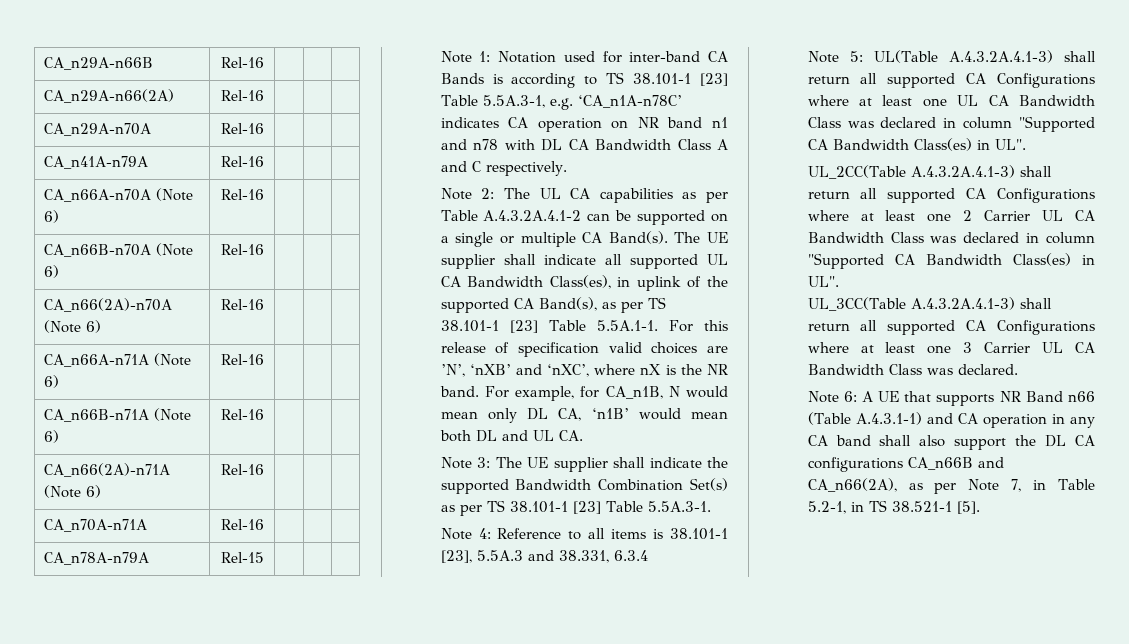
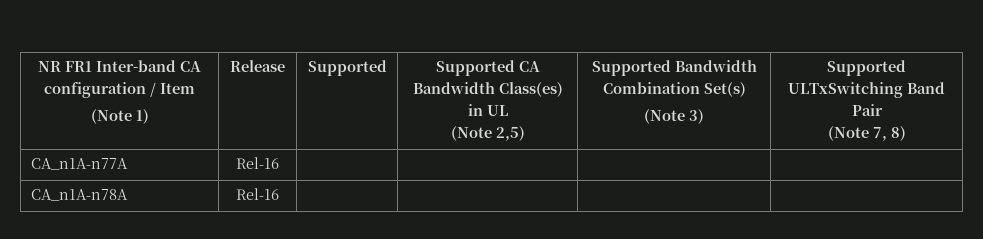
[44,57,154,70] [220,57,264,68] [44,89,175,103] [220,90,264,101] [44,123,152,136] [220,123,264,134] [44,156,149,169] [220,156,264,167] [44,188,194,202] [44,210,60,223] [220,189,264,200] [44,243,194,257] [44,265,60,278] [220,244,264,255] [44,298,173,312] [44,320,102,333] [220,299,264,310] [44,353,192,367] [44,375,60,388] [220,354,264,365] [44,408,192,422] [44,430,60,443] [220,409,264,420] [44,463,171,477] [44,485,102,498] [220,464,264,475] [44,519,148,532] [220,519,264,530] [44,552,150,565] [220,552,264,563] [440,51,728,63] [440,72,728,88] [440,95,682,110] [440,117,728,132] [440,139,728,151] [440,161,567,176] [440,188,728,203] [440,210,728,225] [440,231,728,247] [440,254,728,269] [440,275,728,291] [440,297,666,313] [440,320,728,333] [440,342,728,357] [440,364,728,377] [439,386,728,401] [440,408,728,423] [439,430,583,442] [440,457,728,472] [440,478,728,494] [440,500,711,516] [440,528,728,540] [440,550,648,563] [807,50,1096,63] [807,73,1095,88] [807,95,1095,107] [807,116,1095,132] [807,138,1026,151] [807,165,1052,179] [807,188,1095,203] [807,210,1095,222] [807,232,1095,244] [807,253,1095,269] [807,276,839,287] [807,297,1052,311] [807,320,1095,335] [807,342,1095,354] [807,364,1018,375] [807,391,1095,406] [807,412,1095,428] [807,435,1095,450] [807,457,1004,472] [807,478,1096,494] [807,500,980,514] CA_n29A-n66B | Rel-16 | | | // CA_n29A-n66(2A) | Rel-16 | | | // CA_n29A-n70A | Rel-16 | | | // CA_n41A-n79A | Rel-16 | | | // CA_n66A-n70A (Note 6) | Rel-16 | | | // CA_n66B-n70A (Note 6) | Rel-16 | | | // CA_n66(2A)-n70A (Note 6) | Rel-16 | | | // CA_n66A-n71A (Note 6) | Rel-16 | | | // CA_n66B-n71A (Note 6) | Rel-16 | | | // CA_n66(2A)-n71A (Note 6) | Rel-16 | | | // CA_n70A-n71A | Rel-16 | | | // CA_n78A-n79A | Rel-15 | | | // Note 1: Notation used for inter-band CA Bands is according to TS 38.101-1 [23] Table 5.5A.3-1, e.g. ‘CA_n1A-n78C’ indicates CA operation on NR band n1 and n78 with DL CA Bandwidth Class A and C respectively. // Note 2: The UL CA capabilities as per Table A.4.3.2A.4.1-2 can be supported on a single or multiple CA Band(s). The UE supplier shall indicate all supported UL CA Bandwidth Class(es), in uplink of the supported CA Band(s), as per TS 38.101-1 [23] Table 5.5A.1-1. For this release of specification valid choices are ’N’, ‘nXB’ and ‘nXC’, where nX is the NR band. For example, for CA_n1B, N would mean only DL CA, ‘n1B’ would mean both DL and UL CA. // Note 3: The UE supplier shall indicate the supported Bandwidth Combination Set(s) as per TS 38.101-1 [23] Table 5.5A.3-1. // Note 4: Reference to all items is 38.101-1 [23], 5.5A.3 and 38.331, 6.3.4 // Note 5: UL(Table A.4.3.2A.4.1-3) shall return all supported CA Configurations where at least one UL CA Bandwidth Class was declared in column "Supported CA Bandwidth Class(es) in UL". // UL_2CC(Table A.4.3.2A.4.1-3) shall return all supported CA Configurations where at least one 2 Carrier UL CA Bandwidth Class was declared in column "Supported CA Bandwidth Class(es) in UL". // UL_3CC(Table A.4.3.2A.4.1-3) shall return all supported CA Configurations where at least one 3 Carrier UL CA Bandwidth Class was declared. // Note 6: A UE that supports NR Band n66 (Table A.4.3.1-1) and CA operation in any CA band shall also support the DL CA configurations CA_n66B and CA_n66(2A), as per Note 7, in Table 5.2-1, in TS 38.521-1 [5]. -> [38,60,201,72] [44,82,195,98] [90,109,149,124] [230,60,285,72] [307,60,387,76] [435,60,540,76] [412,82,563,97] [467,104,508,116] [450,126,525,141] [591,60,757,76] [602,82,746,97] [644,109,704,124] [827,60,906,76] [788,82,945,98] [851,104,883,116] [827,126,906,141] [30,158,128,170] [236,157,279,169] [30,189,128,201] [236,188,279,200] NR FR1 Inter-band CA configuration / Item // (Note 1) | Release | Supported | Supported CA Bandwidth Class(es) in UL // (Note 2,5) | Supported Bandwidth Combination Set(s) // (Note 3) | Supported ULTxSwitching Band Pair // (Note 7, 8) // CA_n1A-n77A | Rel-16 | | | | // CA_n1A-n78A | Rel-16 | | | |

